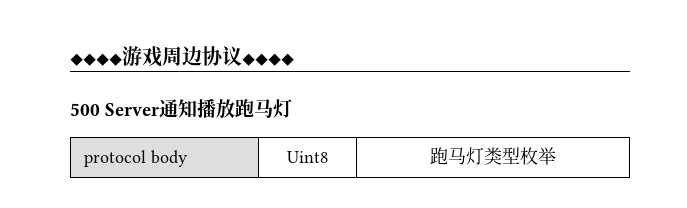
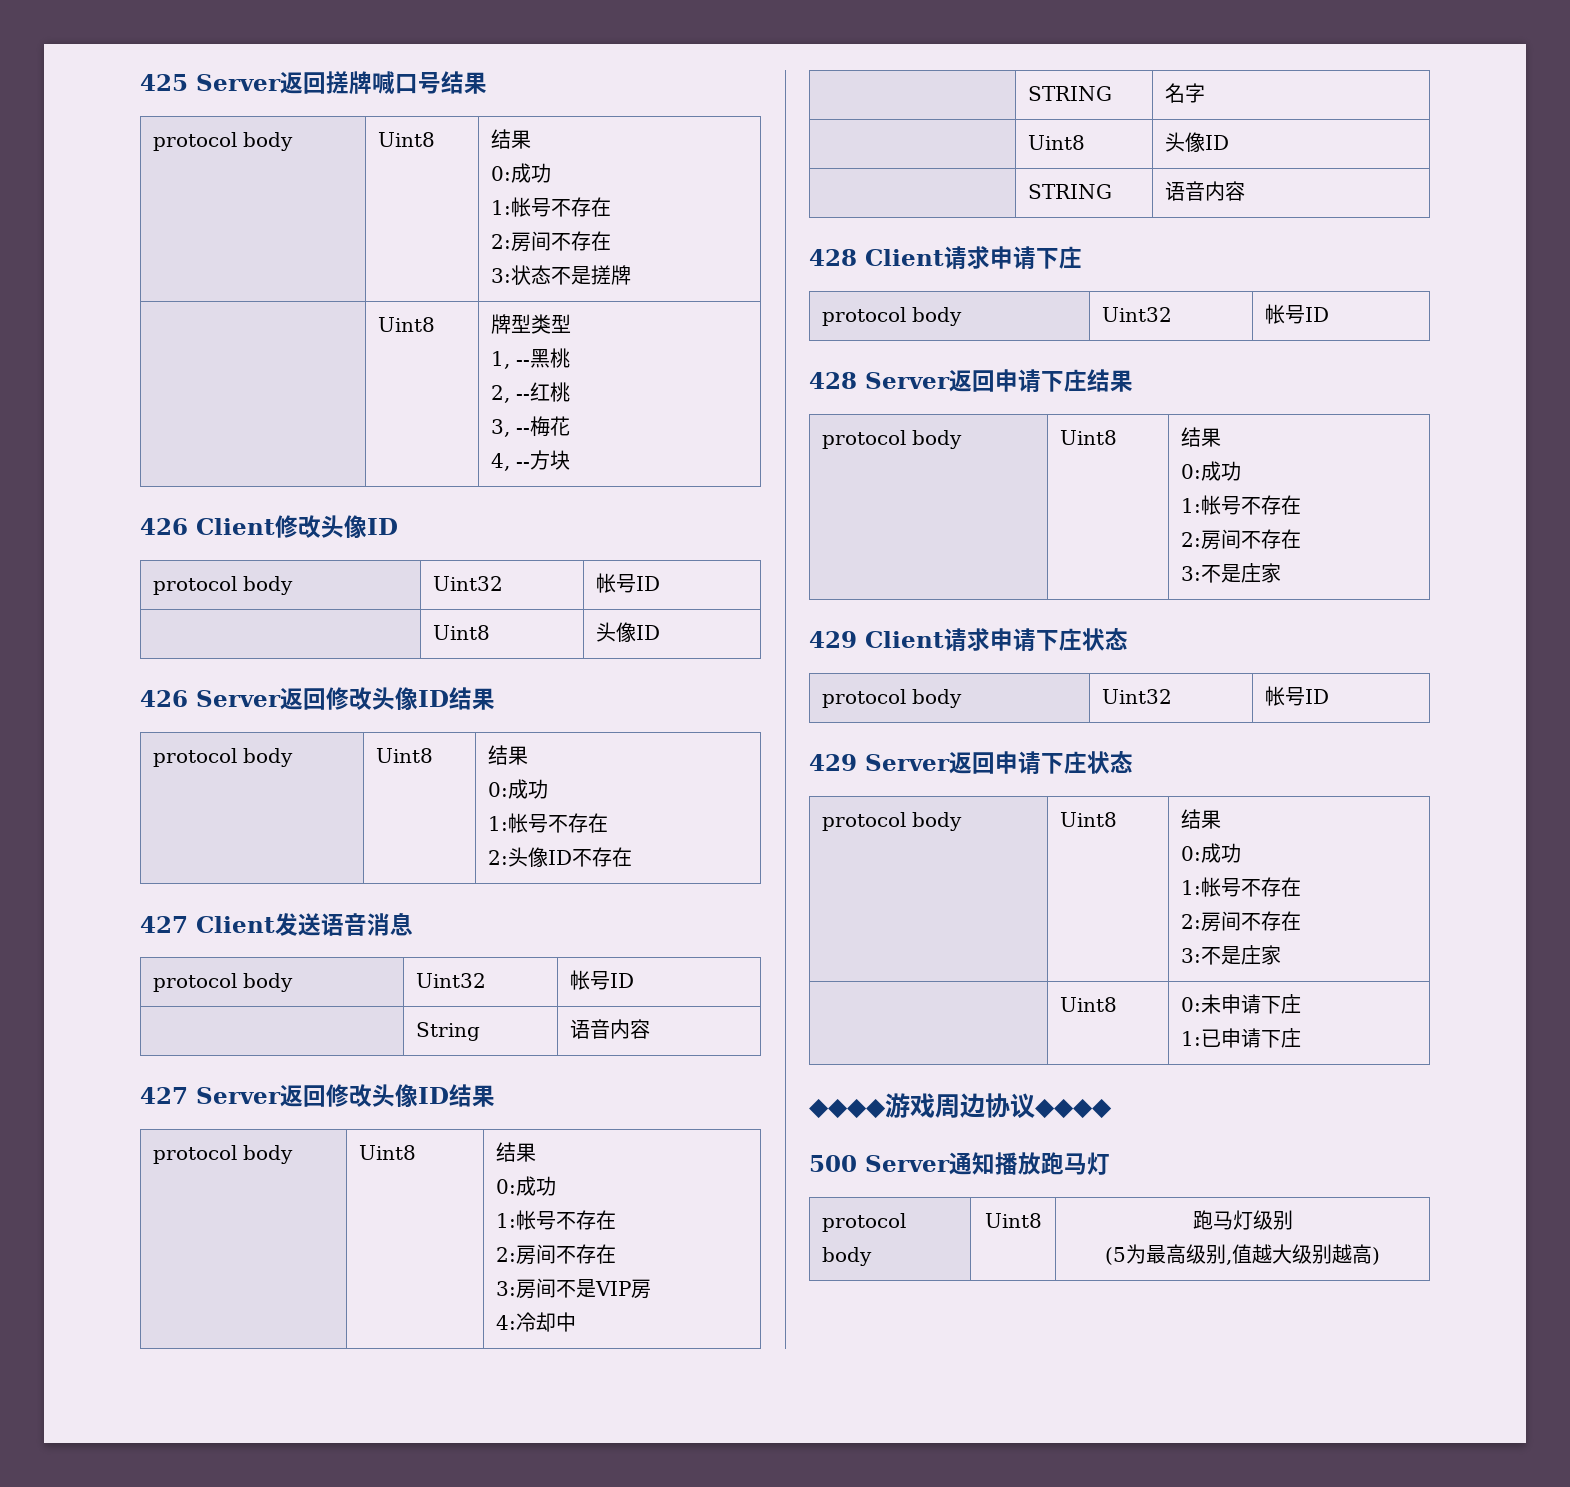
(70, 59) none -> [140,71,487,94] [153,132,294,151] [378,132,436,147] [491,129,532,149] [491,163,552,183] [491,197,612,217] [491,231,612,252] [491,265,632,285] [378,317,436,332] [491,314,572,334] [491,348,571,369] [491,382,571,403] [491,416,571,437] [491,450,571,471] [140,515,398,538] [153,576,294,595] [433,576,504,591] [596,573,661,593] [433,625,491,640] [596,622,661,642] [140,687,495,710] [153,748,294,767] [376,748,434,763] [488,745,529,765] [488,779,549,799] [488,813,609,833] [488,847,633,867] [140,912,413,936] [153,973,294,992] [416,973,487,988] [570,970,635,990] [416,1022,481,1041] [570,1019,651,1039] [140,1084,495,1107] [153,1145,294,1164] [359,1145,417,1160] [496,1142,537,1162] [496,1176,557,1196] [496,1210,617,1230] [496,1244,617,1265] [496,1278,652,1299] [496,1312,577,1332] [1028,86,1113,101] [1165,83,1206,103] [1028,135,1086,150] [1165,132,1230,152] [1028,184,1113,199] [1165,181,1246,201] [809,246,1082,270] [822,307,963,326] [1102,307,1173,322] [1265,304,1330,324] [809,369,1133,393] [822,430,963,449] [1060,430,1118,445] [1181,427,1222,447] [1181,461,1242,481] [1181,495,1302,515] [1181,529,1302,550] [1181,563,1282,583] [809,628,1128,652] [822,689,963,708] [1102,689,1173,704] [1265,686,1330,706] [809,751,1133,775] [822,812,963,831] [1060,812,1118,827] [1181,809,1222,829] [1181,843,1242,863] [1181,877,1302,897] [1181,911,1302,932] [1181,945,1282,965] [1060,997,1118,1012] [1181,994,1302,1014] [1181,1028,1302,1048] 425 Server返回搓牌喊口号结果 // protocol body | Uint8 | 结果 // 0:成功 // 1:帐号不存在 // 2:房间不存在 // 3:状态不是搓牌 // | Uint8 | 牌型类型 // 1, --黑桃 // 2, --红桃 // 3, --梅花 // 4, --方块 // 426 Client修改头像ID // protocol body | Uint32 | 帐号ID // | Uint8 | 头像ID // 426 Server返回修改头像ID结果 // protocol body | Uint8 | 结果 // 0:成功 // 1:帐号不存在 // 2:头像ID不存在 // 427 Client发送语音消息 // protocol body | Uint32 | 帐号ID // | String | 语音内容 // 427 Server返回修改头像ID结果 // protocol body | Uint8 | 结果 // 0:成功 // 1:帐号不存在 // 2:房间不存在 // 3:房间不是VIP房 // 4:冷却中 // | STRING | 名字 // | Uint8 | 头像ID // | STRING | 语音内容 // 428 Client请求申请下庄 // protocol body | Uint32 | 帐号ID // 428 Server返回申请下庄结果 // protocol body | Uint8 | 结果 // 0:成功 // 1:帐号不存在 // 2:房间不存在 // 3:不是庄家 // 429 Client请求申请下庄状态 // protocol body | Uint32 | 帐号ID // 429 Server返回申请下庄状态 // protocol body | Uint8 | 结果 // 0:成功 // 1:帐号不存在 // 2:房间不存在 // 3:不是庄家 // | Uint8 | 0:未申请下庄 // 1:已申请下庄 //
[484,147,556,165] 类型枚举 -> [1252,1210,1293,1230] [1105,1244,1380,1265] 级别 // (5为最高级别,值越大级别越高)

